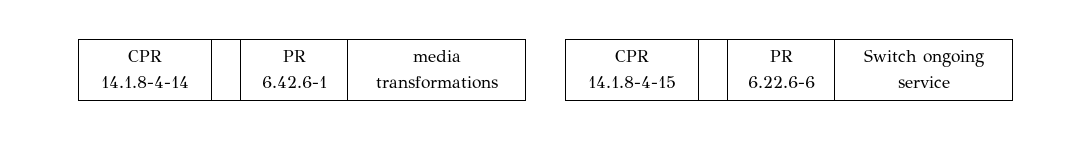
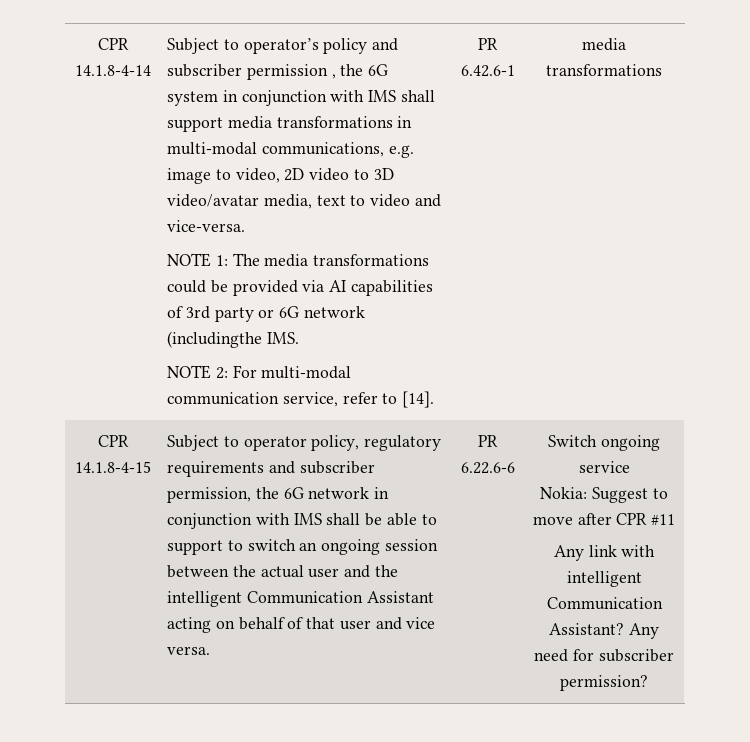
(189, 82) none -> [167,38,399,54] [167,64,389,80] [167,90,435,106] [167,116,413,132] [167,142,414,158] [167,168,394,184] [167,194,441,209] [167,220,246,232] [167,253,430,267] [167,280,433,296] [167,306,365,322] [167,331,300,348] [167,365,352,379] [167,391,435,408] Subject to operator’s policy and subscriber permission , the 6G system in conjunction with IMS shall support media transformations in multi-modal communications, e.g. image to video, 2D video to 3D video/avatar media, text to video and vice-versa. // NOTE 1: The media transformations could be provided via AI capabilities of 3rd party or 6G network (includingthe IMS. // NOTE 2: For multi-modal communication service, refer to [14].
(676, 82) none -> [167,435,442,451] [167,461,375,477] [167,487,390,503] [167,513,437,529] [167,539,438,555] [167,565,398,578] [167,591,434,607] [167,617,436,633] [167,646,211,655] Subject to operator policy, regulatory requirements and subscriber permission, the 6G network in conjunction with IMS shall be able to support to switch an ongoing session between the actual user and the intelligent Communication Assistant acting on behalf of that user and vice versa.
(950, 82) none -> [540,487,668,503] [532,513,676,526] [553,545,656,561] [566,571,642,587] [546,597,663,610] [549,623,659,639] [534,649,674,662] [560,675,648,691] // Nokia: Suggest to move after CPR #11 // Any link with intelligent Communication Assistant? Any need for subscriber permission?

